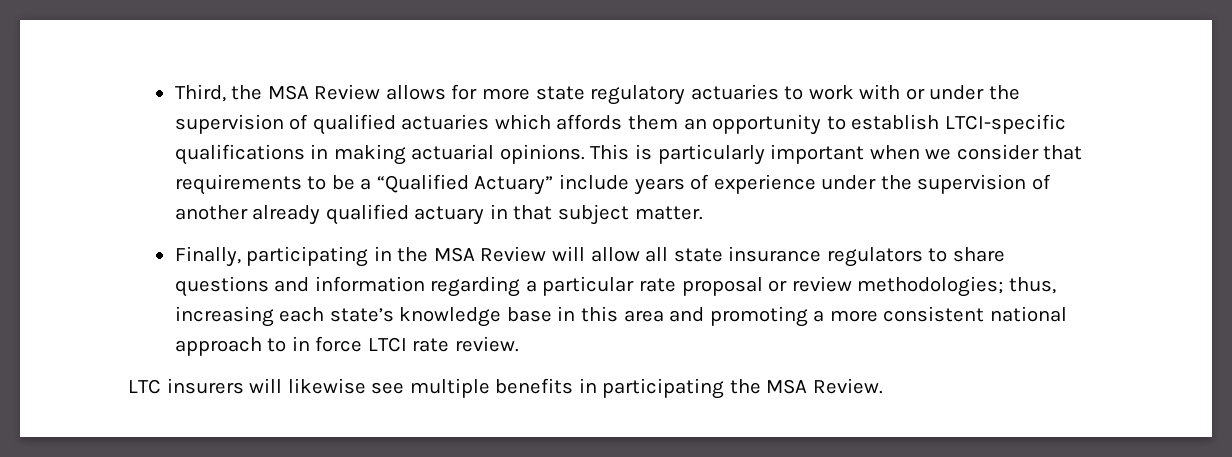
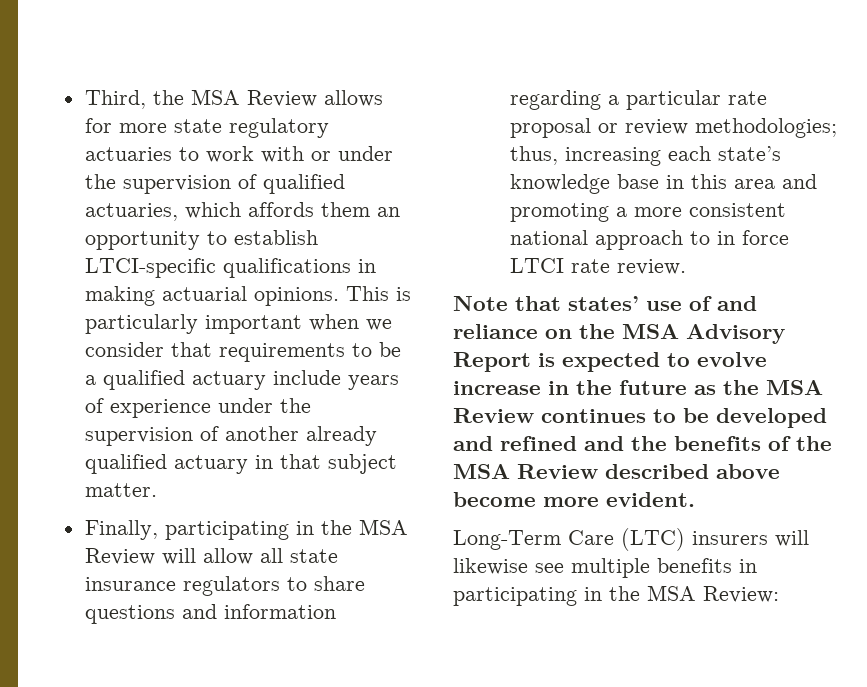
[401,114,490,130] actuaries -> [84,203,178,221] actuaries,
[376,174,554,195] “Qualified Actuary” -> [102,370,266,390] qualified actuary
[128,379,161,394] LTC -> [453,296,757,311] [453,324,785,344] [453,352,767,372] [453,380,823,395] [453,408,827,428] [453,436,832,451] [453,464,780,479] [453,492,695,507] [453,528,685,551] Note that states’ use of and reliance on the MSA Advisory Report is expected to evolve increase in the future as the MSA Review continues to be developed and refined and the benefits of the MSA Review described above become more evident. // Long-Term Care (LTC)
[729,378,883,394] the MSA Review. -> [584,585,779,603] in the MSA Review:

